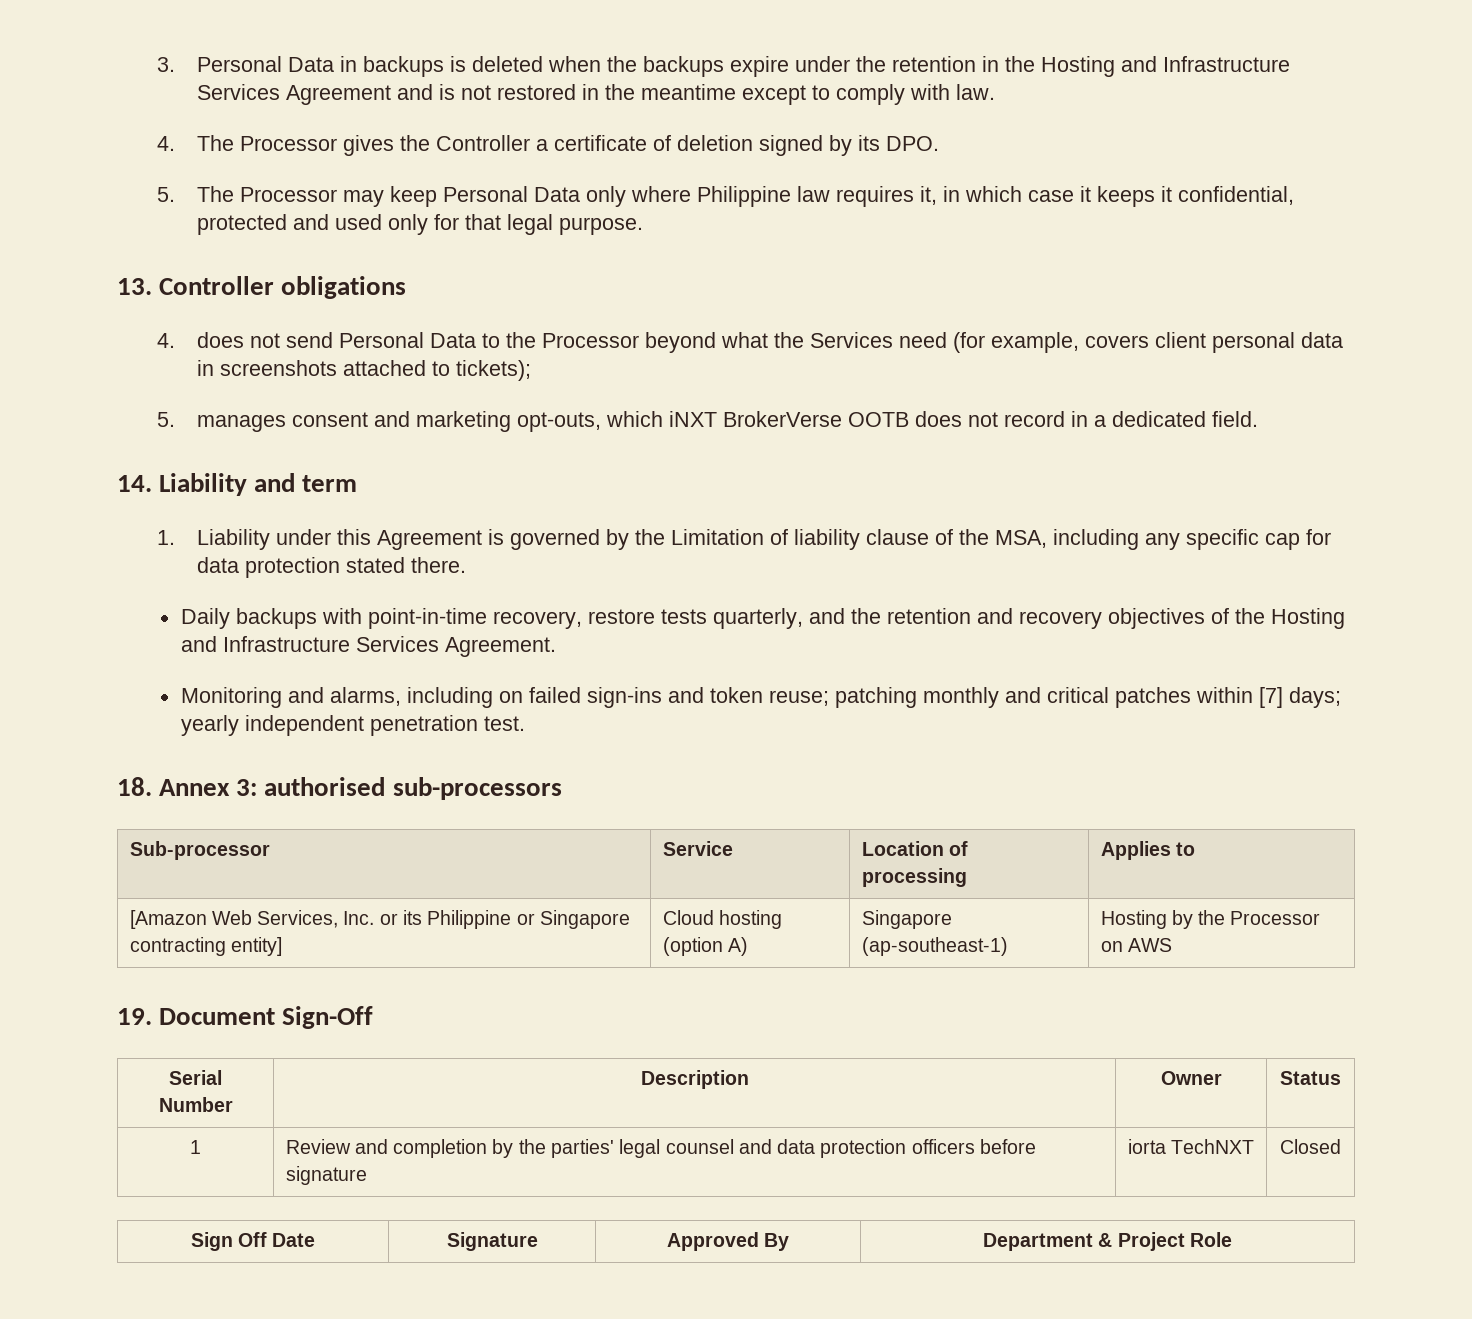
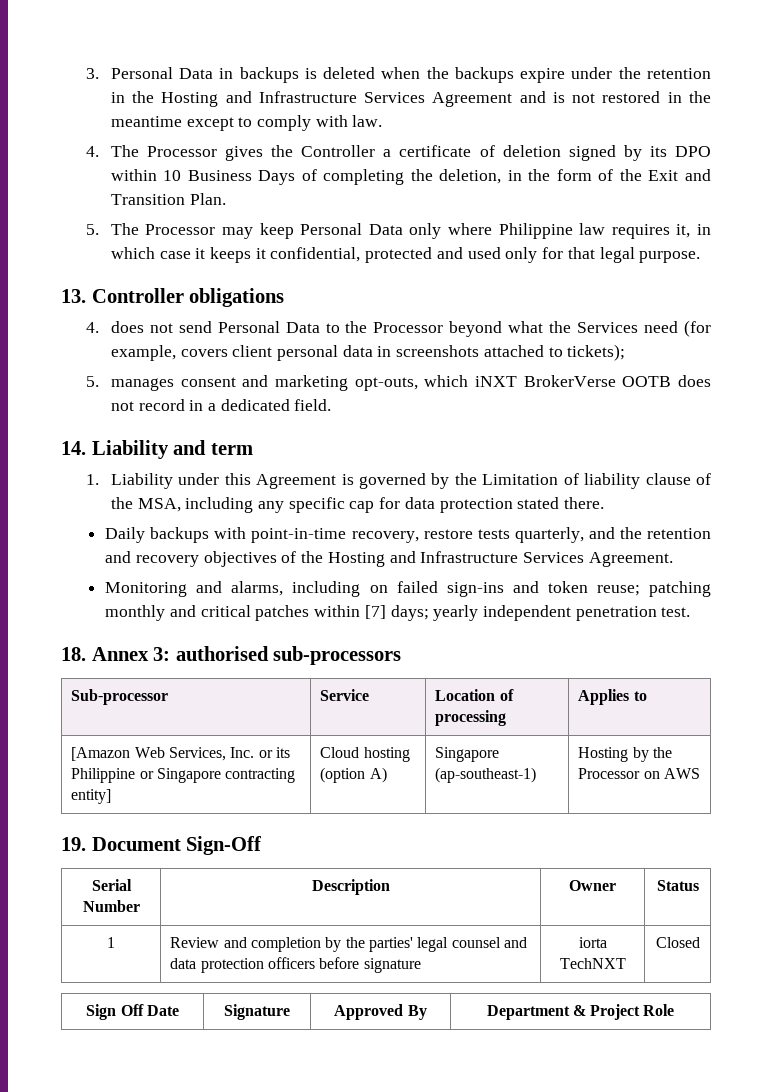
[886,136,940,151] DPO. -> [674,146,711,157] [110,169,711,185] [110,193,226,205] DPO within 10 Business Days of completing the deletion, in the form of the Exit and Transition Plan.

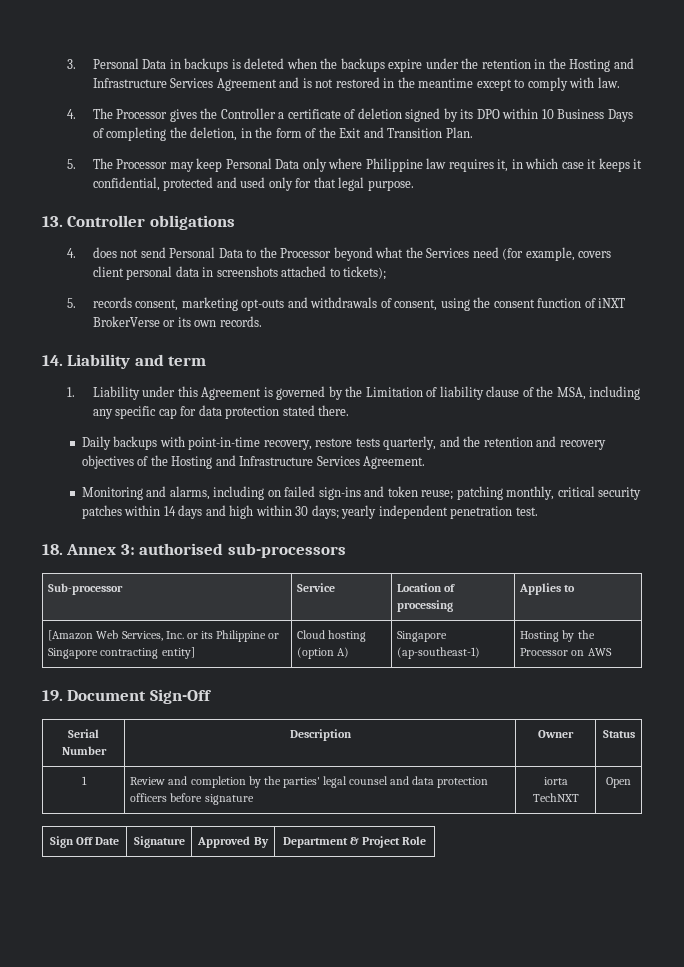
[110,375,711,391] [110,399,332,411] manages consent and marketing opt-outs, which iNXT BrokerVerse OOTB does not record in a dedicated field. -> [92,297,626,311] [92,316,262,327] records consent, marketing opt-outs and withdrawals of consent, using the consent function of iNXT BrokerVerse or its own records.
[105,605,386,621] monthly and critical patches within [7] -> [506,486,642,500] [81,505,309,519] monthly, critical security patches within 14 days and high within 30
[655,937,700,948] Closed -> [606,777,631,788] Open

